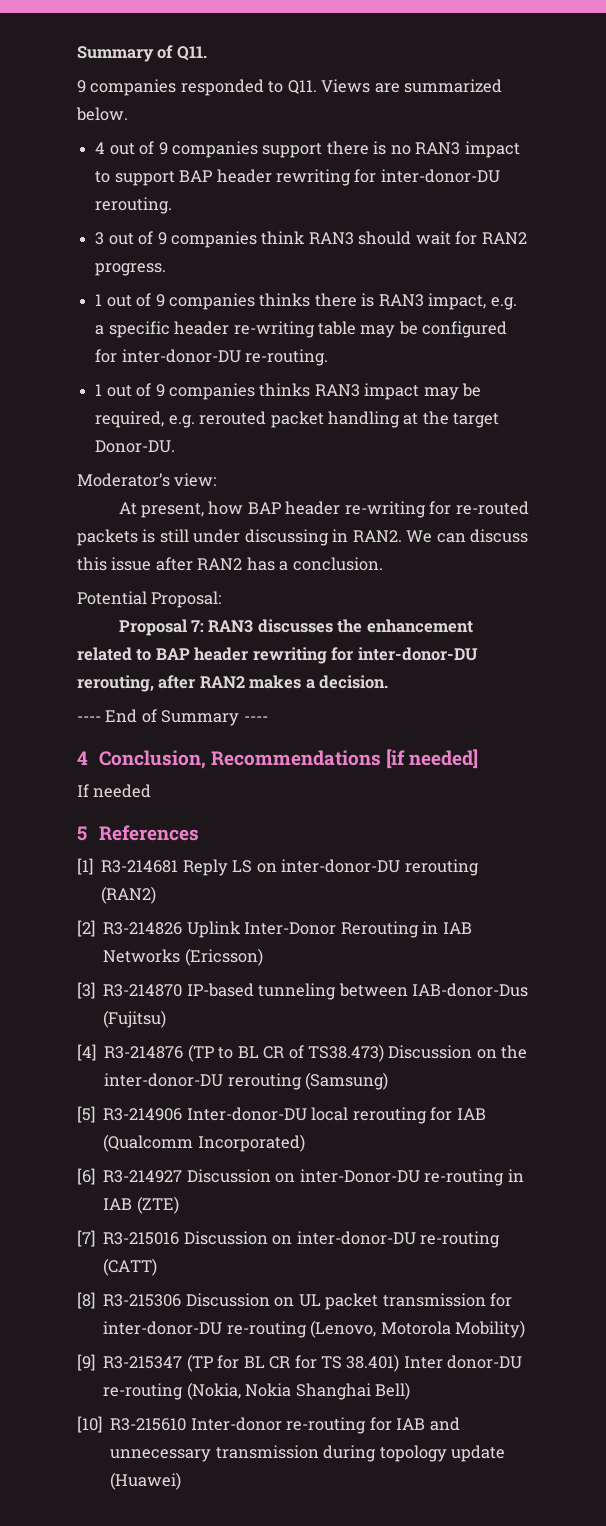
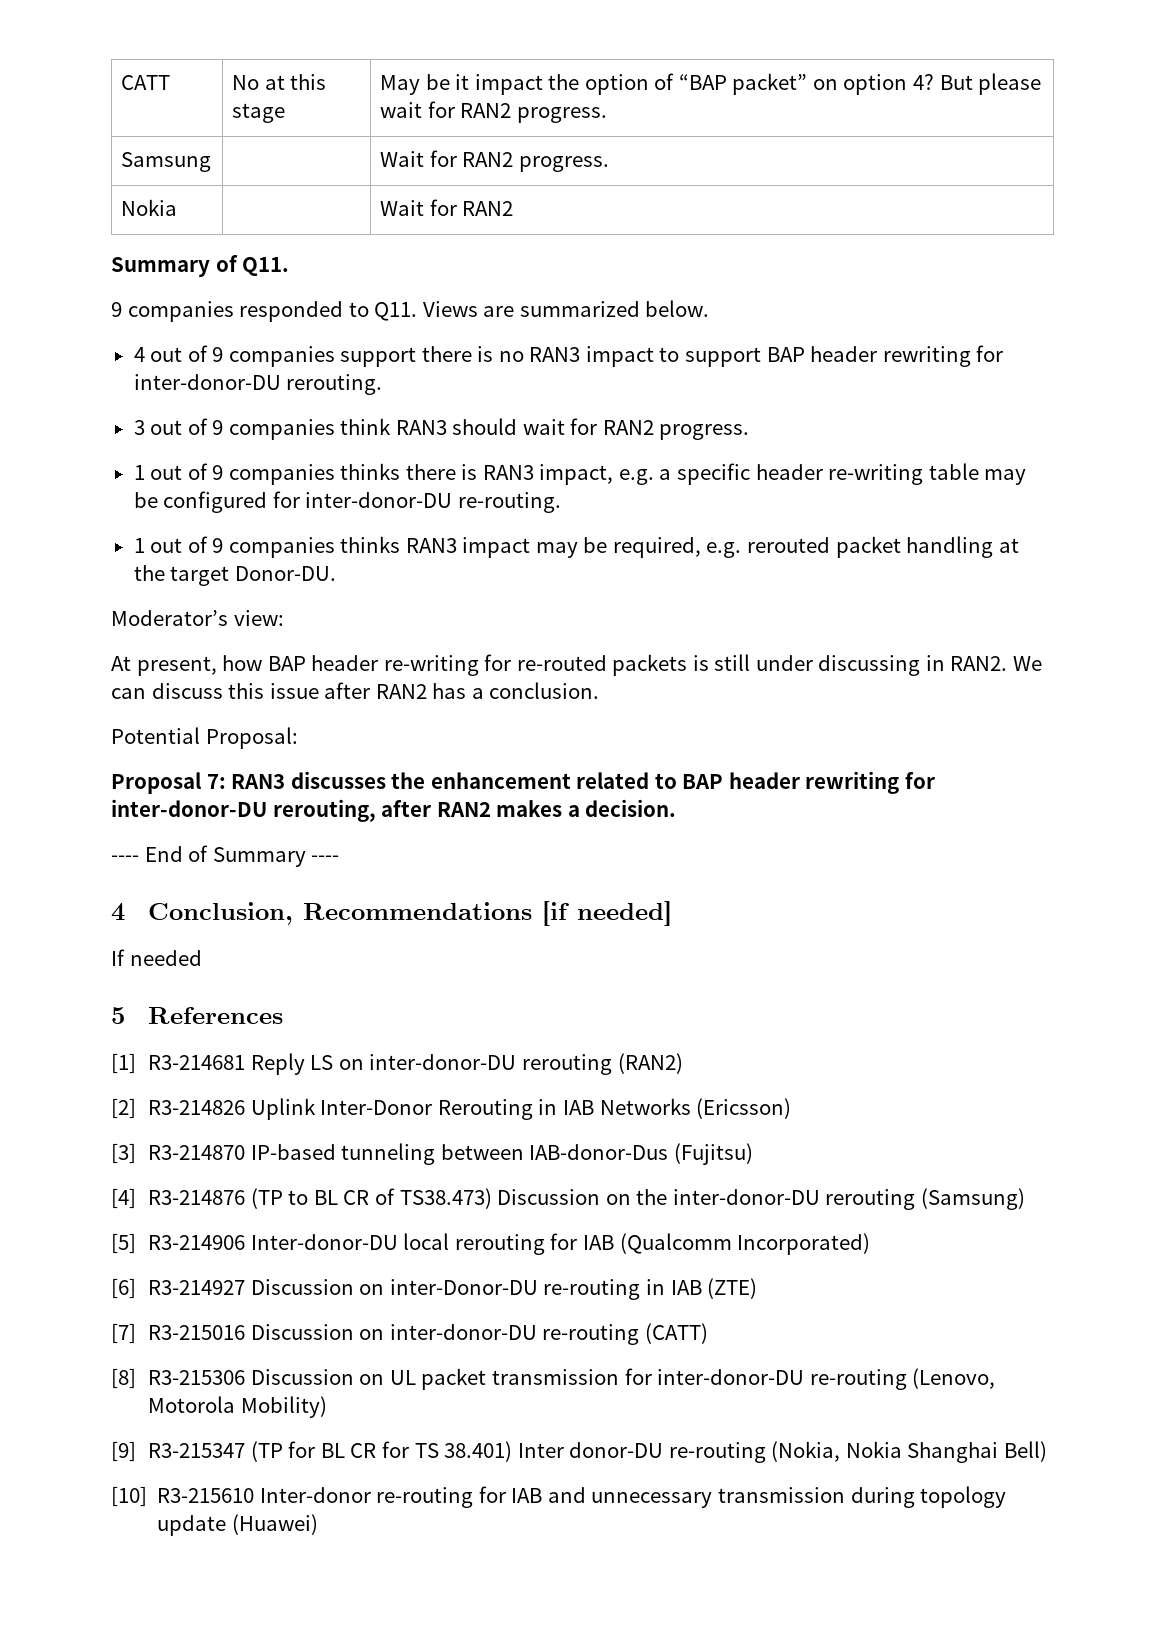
(77, 54) none -> [121,75,171,90] [232,74,327,90] [232,103,286,123] [380,73,1042,95] [380,101,607,123] [121,152,212,172] [380,150,609,172] [121,199,178,216] [380,199,514,216] CATT | No at this stage | May be it impact the option of “BAP packet” on option 4? But please wait for RAN2 progress. // Samsung | | Wait for RAN2 progress. // Nokia | | Wait for RAN2 //

